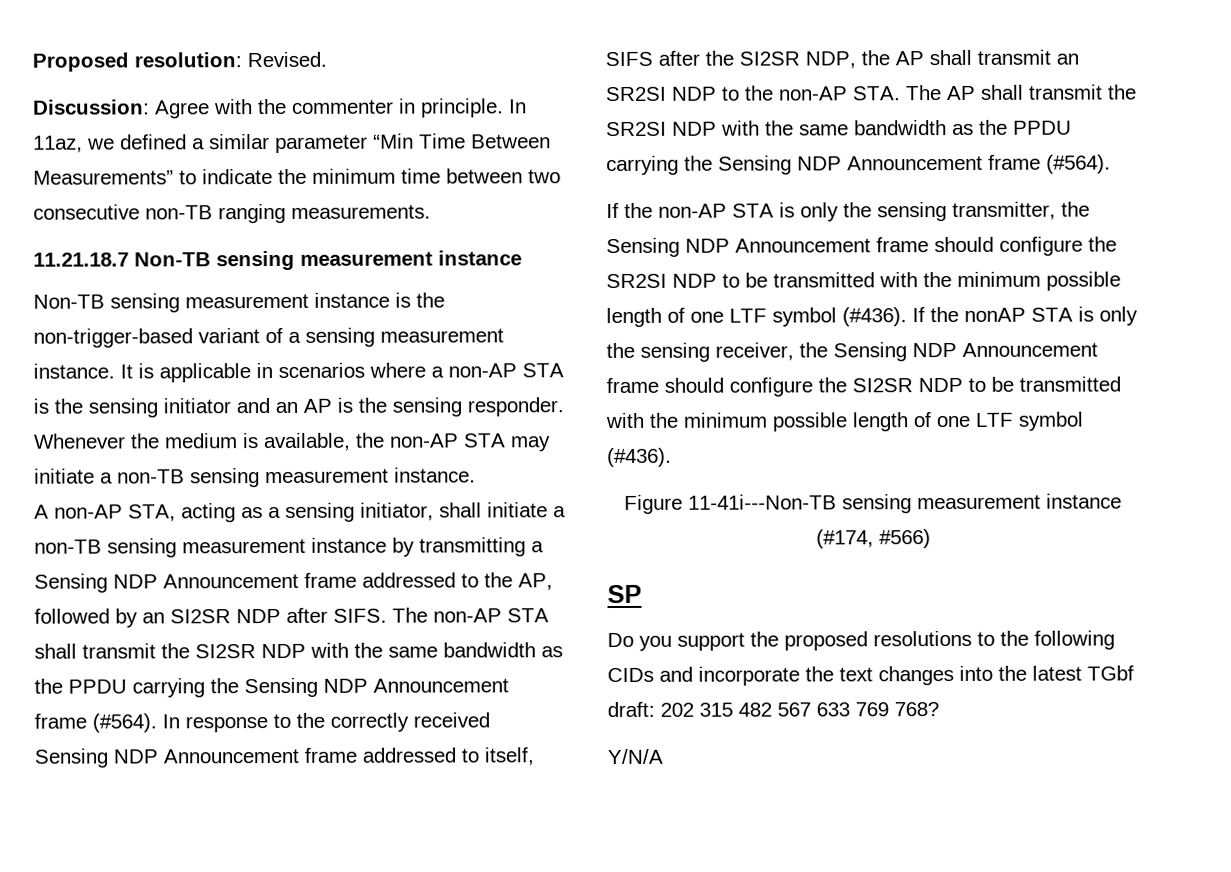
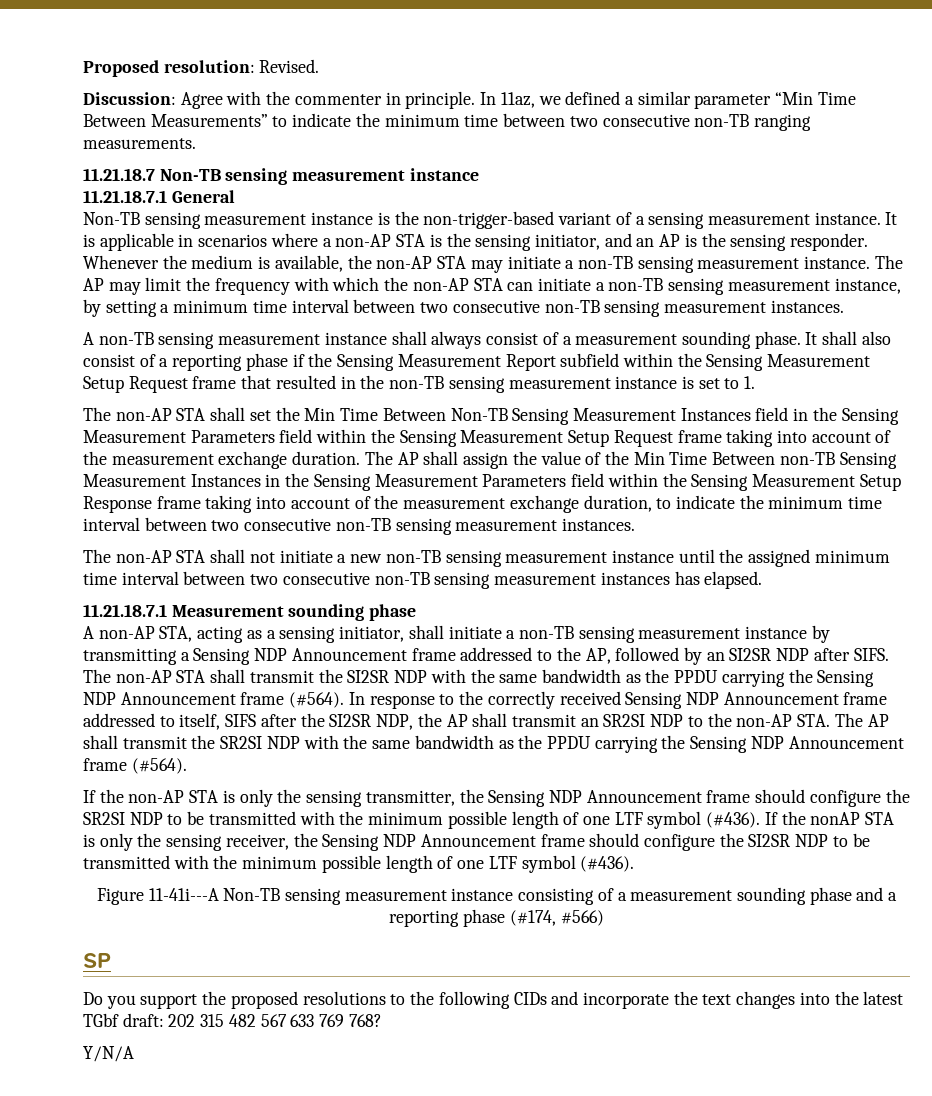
(522, 258) none -> [83,190,235,203] // 11.21.18.7.1 General
[163,398,231,414] initiator -> [534,234,600,250] initiator,
(476, 475) none -> [874,255,903,269] [83,277,901,295] [83,299,844,317] [83,331,891,349] [83,353,871,371] [83,375,756,393] [83,407,899,425] [83,429,892,447] [83,451,897,469] [83,473,901,491] [83,495,883,513] [83,517,636,535] [83,549,890,567] [83,571,763,589] [83,604,417,621] The AP may limit the frequency with which the non-AP STA can initiate a non-TB sensing measurement instance, by setting a minimum time interval between two consecutive non-TB sensing measurement instances. // A non-TB sensing measurement instance shall always consist of a measurement sounding phase. It shall also consist of a reporting phase if the Sensing Measurement Report subfield within the Sensing Measurement Setup Request frame that resulted in the non-TB sensing measurement instance is set to 1. // The non-AP STA shall set the Min Time Between Non-TB Sensing Measurement Instances field in the Sensing Measurement Parameters field within the Sensing Measurement Setup Request frame taking into account of the measurement exchange duration. The AP shall assign the value of the Min Time Between non-TB Sensing Measurement Instances in the Sensing Measurement Parameters field within the Sensing Measurement Setup Response frame taking into account of the measurement exchange duration, to indicate the minimum time interval between two consecutive non-TB sensing measurement instances. // The non-AP STA shall not initiate a new non-TB sensing measurement instance until the assigned minimum time interval between two consecutive non-TB sensing measurement instances has elapsed. // 11.21.18.7.1 Measurement sounding phase
[688,493,1122,514] 11-41i---Non-TB sensing measurement instance -> [148,887,898,905] [389,909,506,927] 11-41i---A Non-TB sensing measurement instance consisting of a measurement sounding phase and a reporting phase

